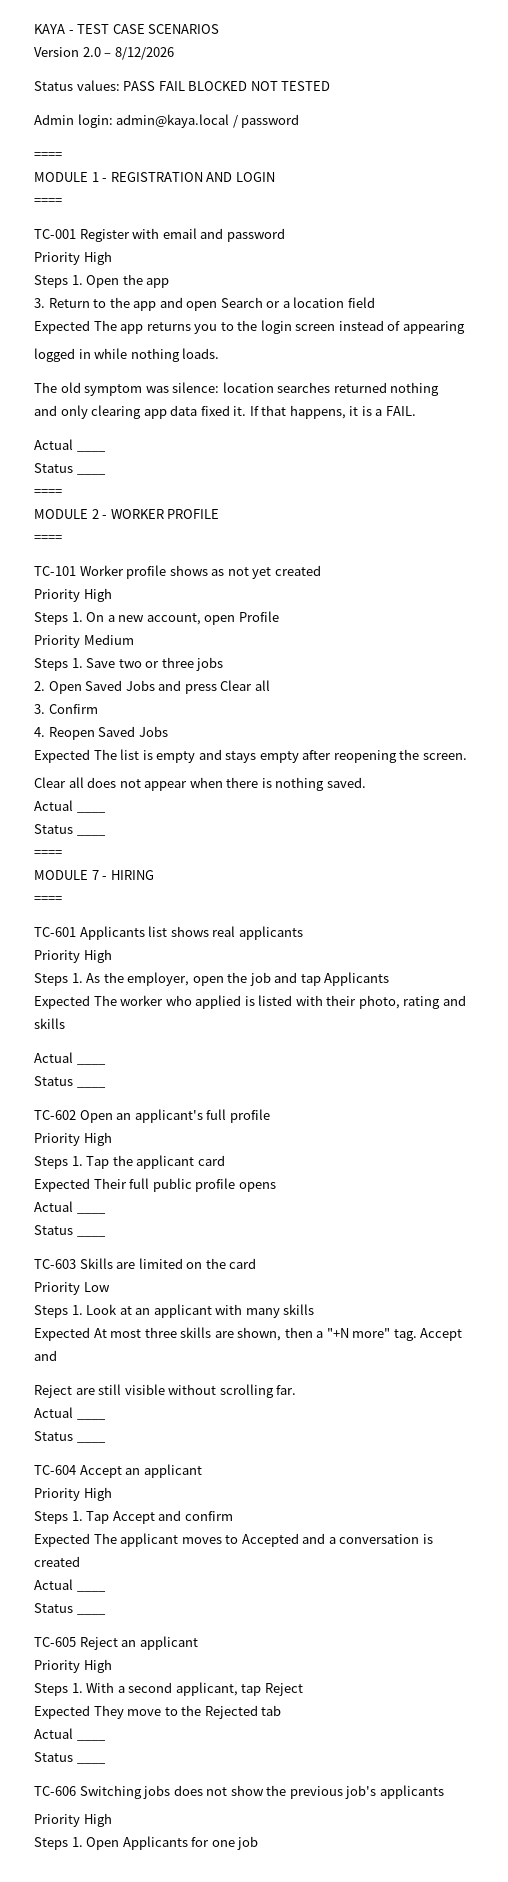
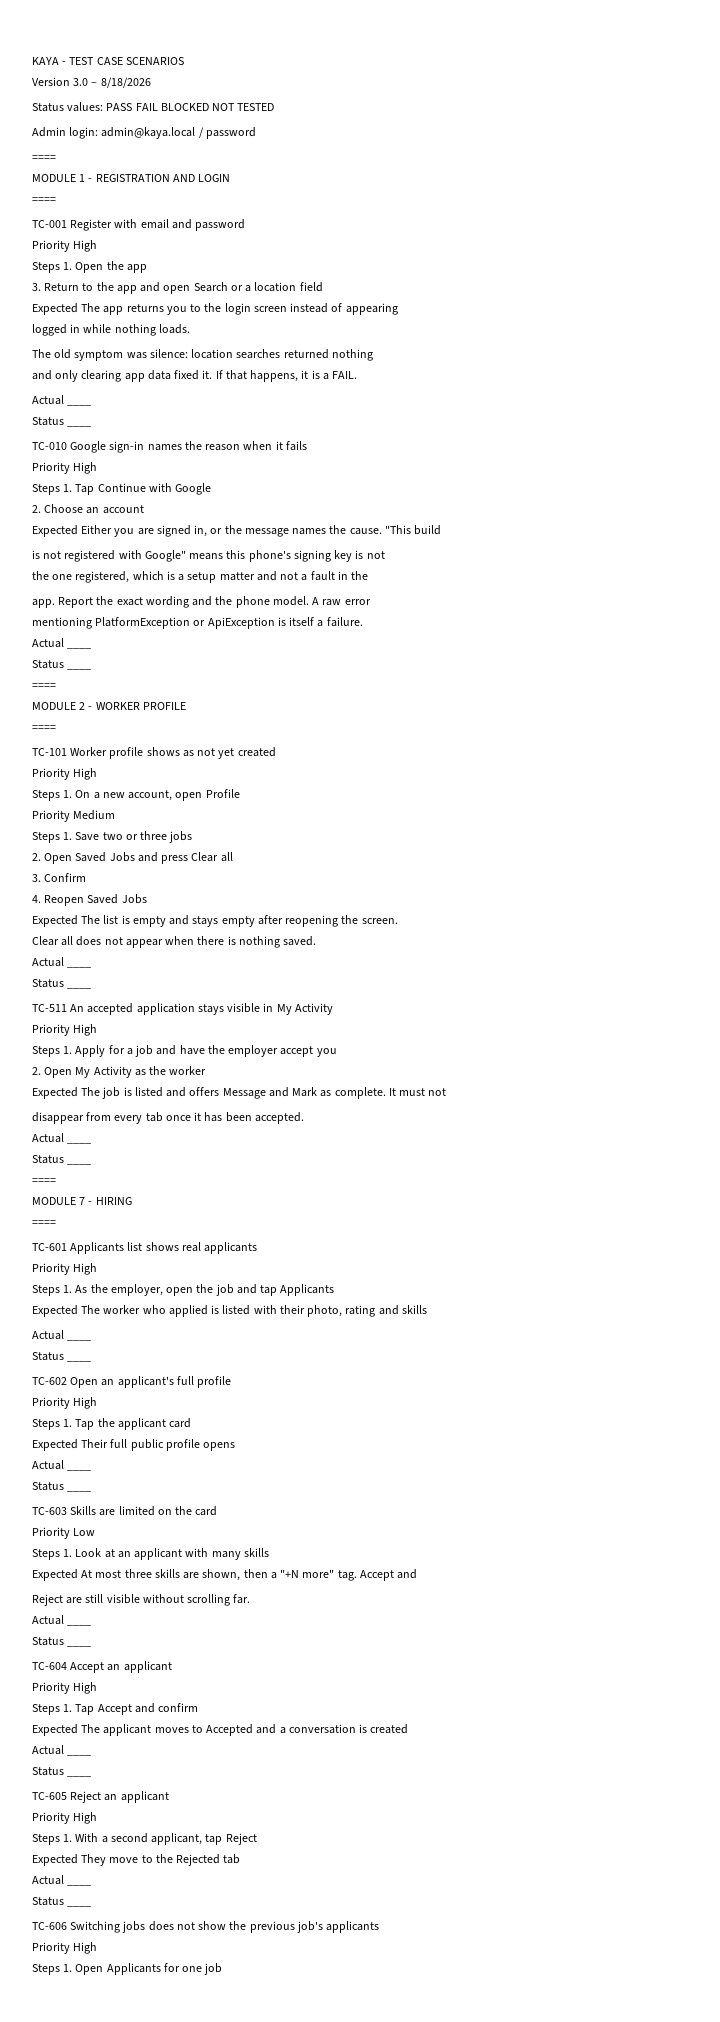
[82,47,174,60] 2.0 – 8/12/2026 -> [73,77,151,88] 3.0 – 8/18/2026
(106, 474) none -> [32,441,307,453] [32,462,98,474] [32,483,212,495] [32,504,144,514] [32,525,442,537] [32,550,385,562] [32,571,369,583] [32,596,371,608] [32,617,363,629] [32,638,92,649] [32,660,92,670] // TC-010 Google sign-in names the reason when it fails // Priority High // Steps 1. Tap Continue with Google // 2. Choose an account // Expected Either you are signed in, or the message names the cause. "This build // is not registered with Google" means this phone's signing key is not // the one registered, which is a setup matter and not a fault in the // app. Report the exact wording and the phone model. A raw error // mentioning PlatformException or ApiException is itself a failure. // Actual ____ // Status ____
(106, 835) none -> [32,1003,333,1015] [32,1024,98,1036] [32,1045,337,1057] [32,1066,207,1078] [32,1087,447,1099] [32,1112,304,1124] [32,1133,92,1144] [32,1155,92,1165] // TC-511 An accepted application stays visible in My Activity // Priority High // Steps 1. Apply for a job and have the employer accept you // 2. Open My Activity as the worker // Expected The job is listed and offers Message and Mark as complete. It must not // disappear from every tab once it has been accepted. // Actual ____ // Status ____

